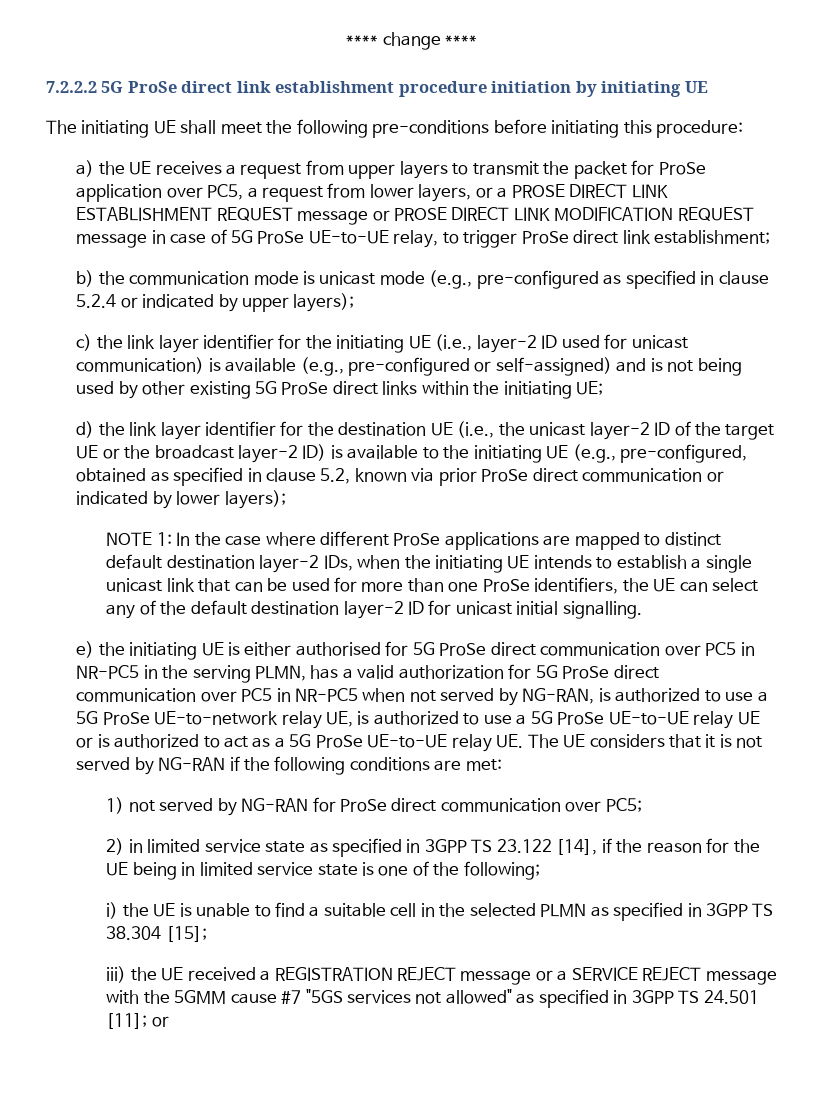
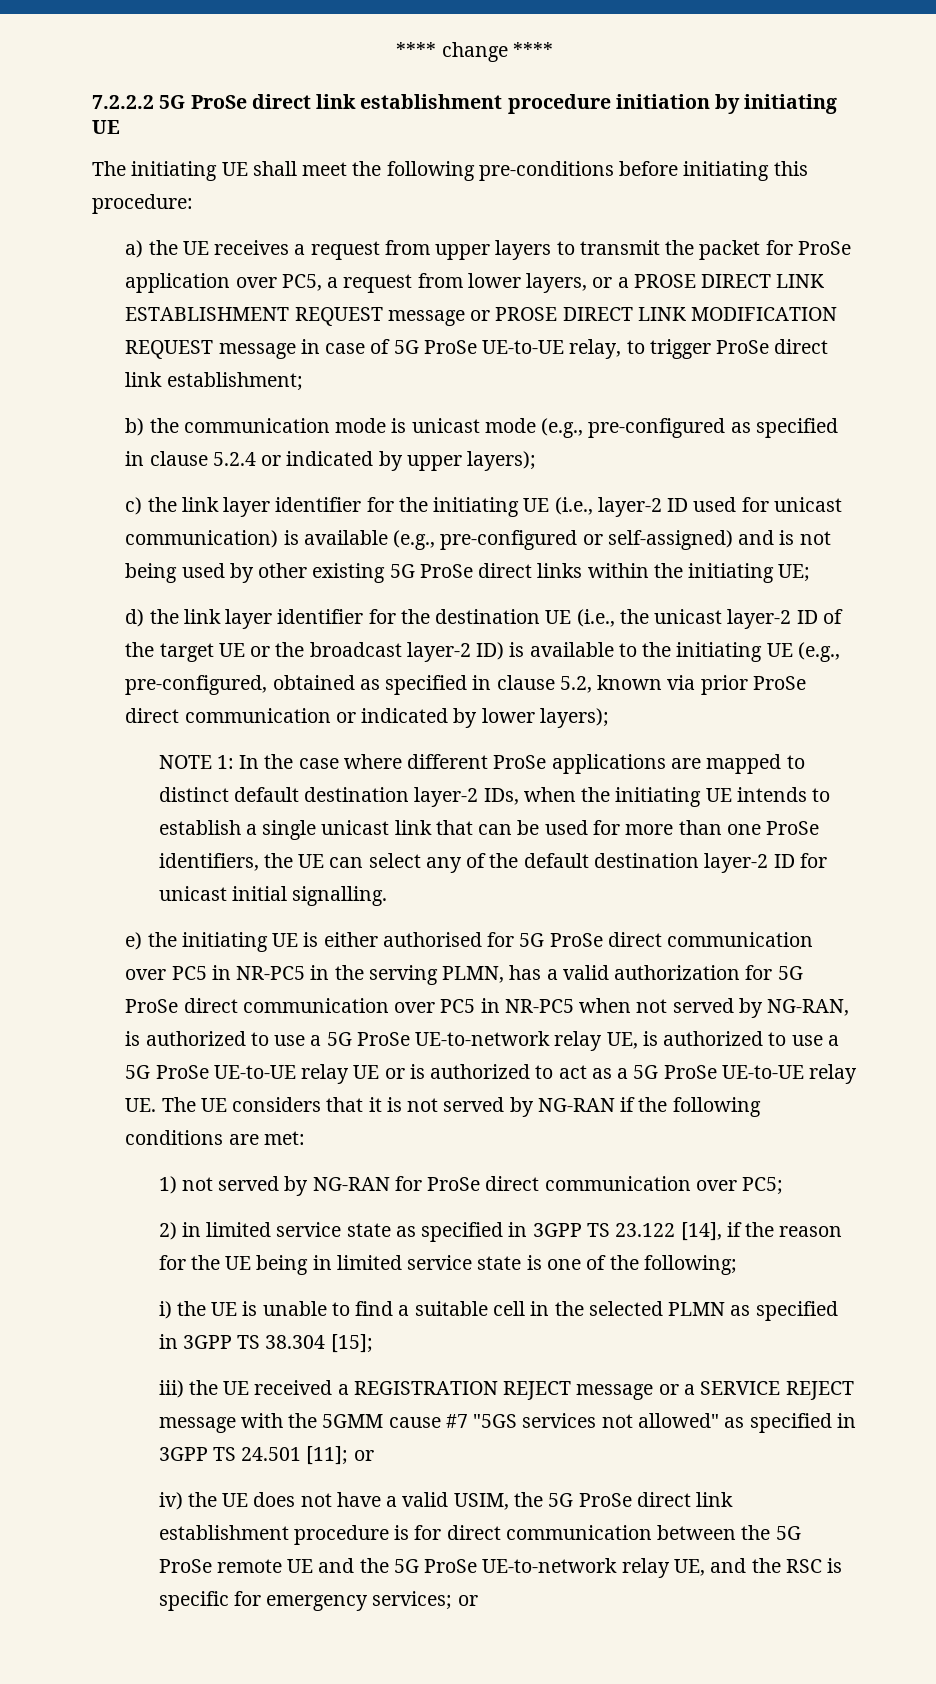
(169, 1021) none -> [158,1492,734,1510] [158,1525,801,1545] [158,1558,843,1578] [158,1591,478,1611] // iv) the UE does not have a valid USIM, the 5G ProSe direct link establishment procedure is for direct communication between the 5G ProSe remote UE and the 5G ProSe UE-to-network relay UE, and the RSC is specific for emergency services; or

